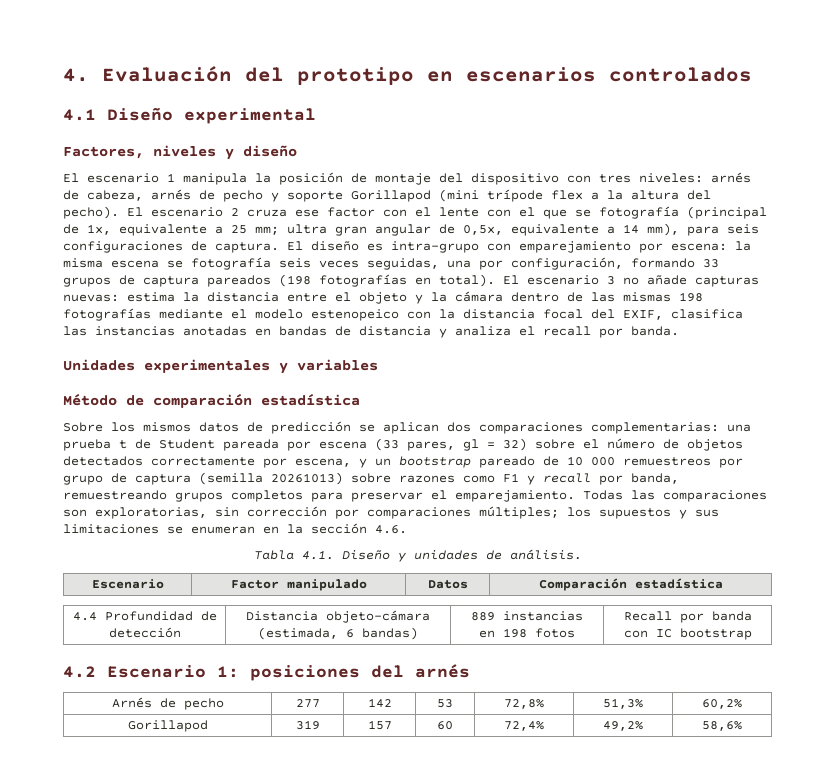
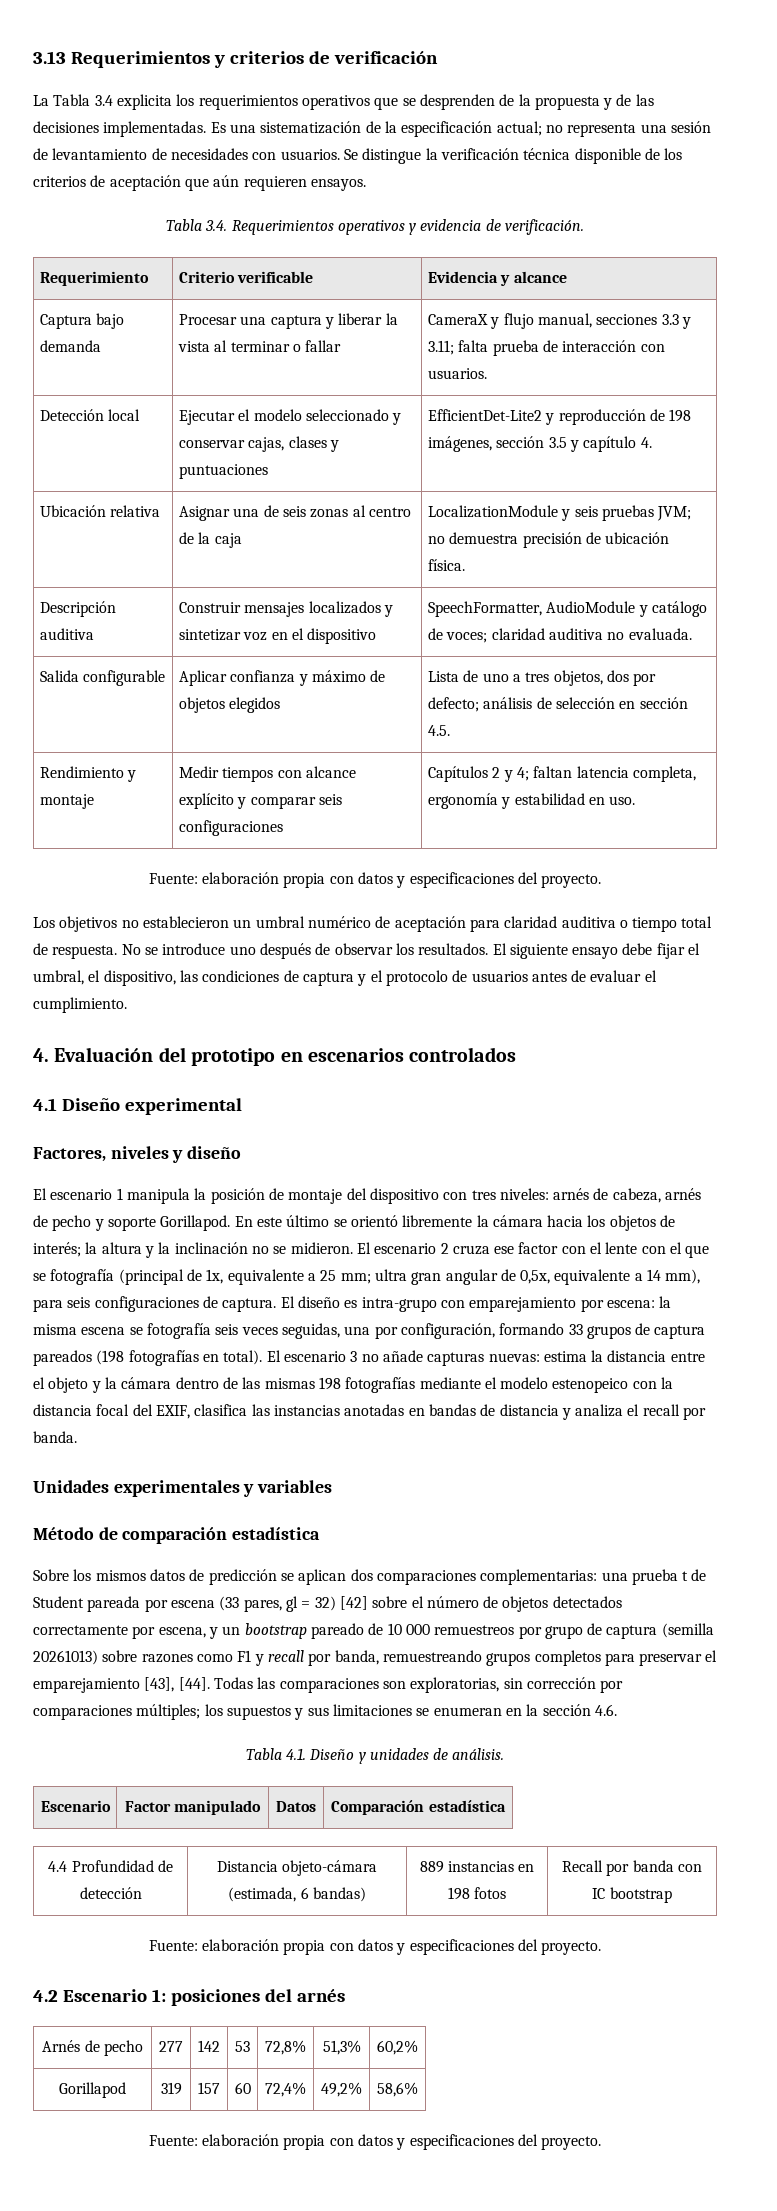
(63, 75) none -> [33,51,438,68] [33,94,654,110] [33,121,711,137] [33,148,683,164] [33,175,366,191] [165,219,585,235] [39,271,149,286] [178,271,314,283] [427,271,567,286] [39,313,125,329] [39,340,101,352] [178,313,398,329] [177,340,342,352] [427,313,691,329] [427,340,665,356] [427,368,487,379] [39,409,141,421] [178,409,402,425] [178,436,339,452] [178,464,268,479] [427,409,692,425] [427,436,652,452] [39,505,161,517] [178,505,411,521] [178,532,242,548] [427,505,692,521] [427,532,670,548] [427,559,465,571] [39,601,116,617] [39,628,94,640] [178,601,393,617] [178,628,377,644] [427,601,707,617] [427,628,692,643] [39,670,166,686] [178,670,386,686] [178,697,281,713] [427,670,657,686] [427,697,688,712] [427,725,450,736] [39,766,137,782] [39,794,94,809] [178,766,356,782] [178,793,342,809] [178,820,283,836] [427,766,696,782] [427,793,636,809] [148,872,602,888] [33,916,713,932] [33,943,701,959] [33,970,657,986] [33,997,127,1013] 3.13 Requerimientos y criterios de verificación // La Tabla 3.4 explicita los requerimientos operativos que se desprenden de la propuesta y de las decisiones implementadas. Es una sistematización de la especificación actual; no representa una sesión de levantamiento de necesidades con usuarios. Se distingue la verificación técnica disponible de los criterios de aceptación que aún requieren ensayos. // Tabla 3.4. Requerimientos operativos y evidencia de verificación. // Requerimiento | Criterio verificable | Evidencia y alcance // Captura bajo demanda | Procesar una captura y liberar la vista al terminar o fallar | CameraX y flujo manual, secciones 3.3 y 3.11; falta prueba de interacción con usuarios. // Detección local | Ejecutar el modelo seleccionado y conservar cajas, clases y puntuaciones | EfficientDet-Lite2 y reproducción de 198 imágenes, sección 3.5 y capítulo 4. // Ubicación relativa | Asignar una de seis zonas al centro de la caja | LocalizationModule y seis pruebas JVM; no demuestra precisión de ubicación física. // Descripción auditiva | Construir mensajes localizados y sintetizar voz en el dispositivo | SpeechFormatter, AudioModule y catálogo de voces; claridad auditiva no evaluada. // Salida configurable | Aplicar confianza y máximo de objetos elegidos | Lista de uno a tres objetos, dos por defecto; análisis de selección en sección 4.5. // Rendimiento y montaje | Medir tiempos con alcance explícito y comparar seis configuraciones | Capítulos 2 y 4; faltan latencia completa, ergonomía y estabilidad en uso. // Fuente: elaboración propia con datos y especificaciones del proyecto. // Los objetivos no establecieron un umbral numérico de aceptación para claridad auditiva o tiempo total de respuesta. No se introduce uno después de observar los resultados. El siguiente ensayo debe fijar el umbral, el dispositivo, las condiciones de captura y el protocolo de usuarios antes de evaluar el cumplimiento. //
[351,189,711,202] [63,206,119,219] Gorillapod (mini trípode flex a la altura del pecho). -> [160,1215,676,1231] [33,1242,353,1258] Gorillapod. En este último se orientó libremente la cámara hacia los objetos de interés; la altura y la inclinación no se midieron.
(527, 444) none -> [339,1596,368,1610] [42]
[455,490,575,502] emparejamiento. -> [33,1677,210,1693] emparejamiento [43], [44].
(752, 634) none -> [148,1939,602,1955] // Fuente: elaboración propia con datos y especificaciones del proyecto.
(742, 726) none -> [148,2134,602,2150] // Fuente: elaboración propia con datos y especificaciones del proyecto.

